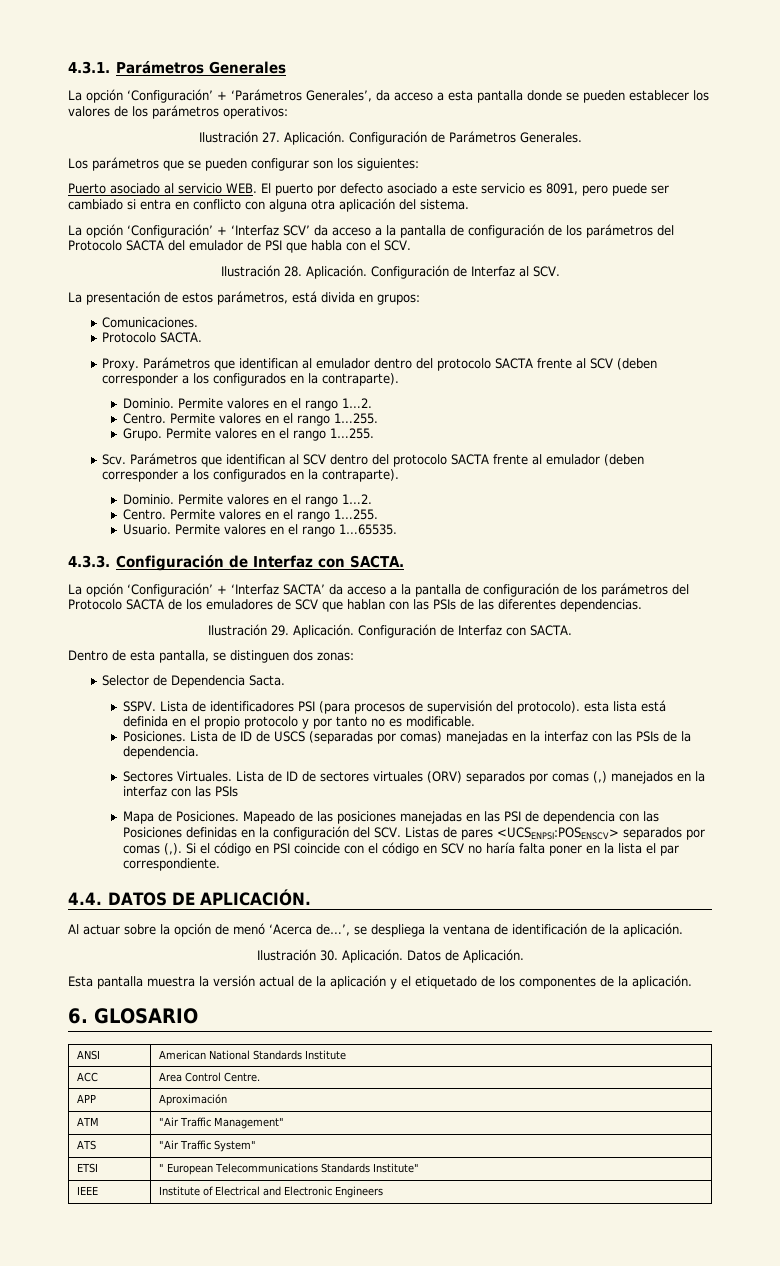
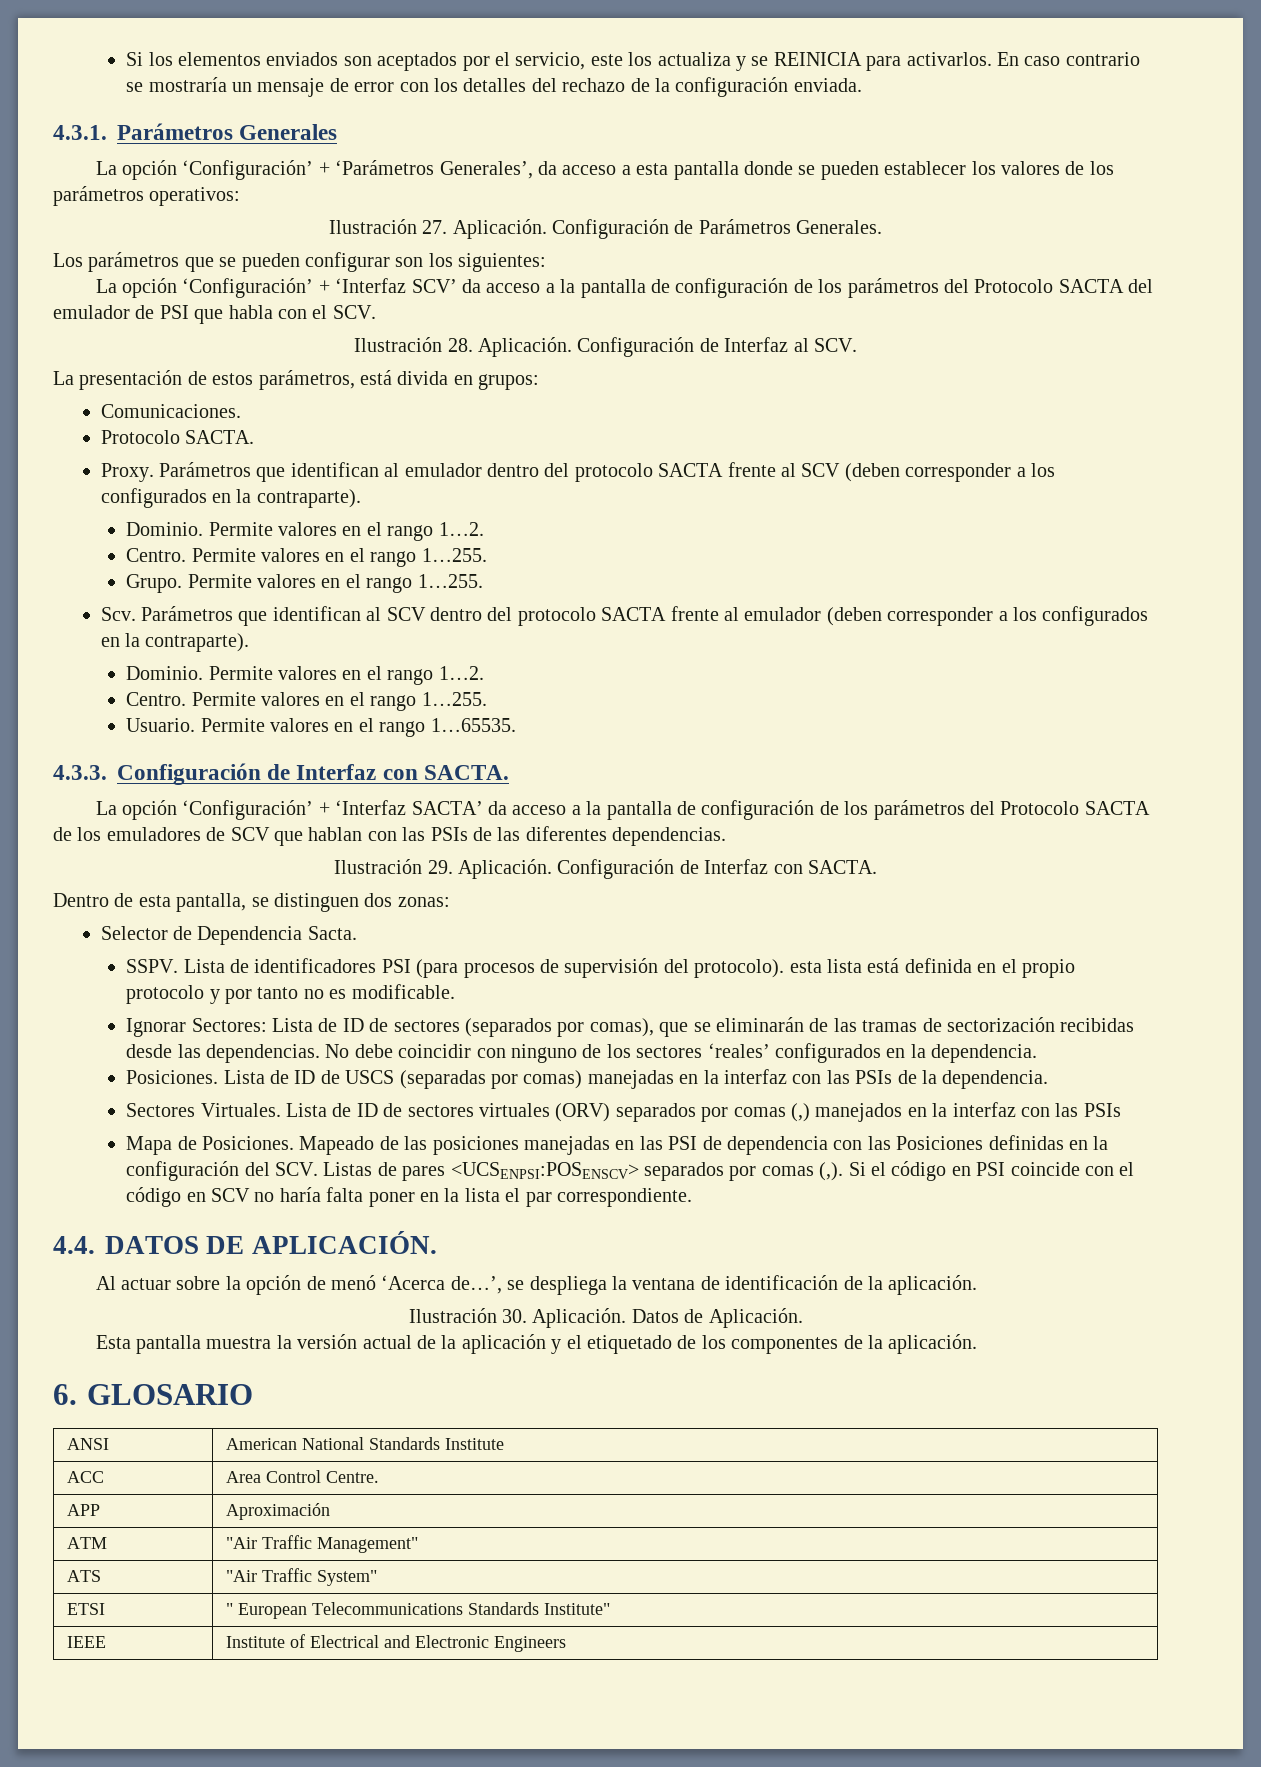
(68, 67) none -> [126,52,1140,71] [126,77,862,97] Si los elementos enviados son aceptados por el servicio, este los actualiza y se REINICIA para activarlos. En caso contrario se mostraría un mensaje de error con los detalles del rechazo de la configuración enviada. //
[68,183,669,196] [68,198,469,212] // Puerto asociado al servicio WEB. El puerto por defecto asociado a este servicio es 8091, pero puede ser cambiado si entra en conflicto con alguna otra aplicación del sistema. -> (547, 262) none
(475, 721) none -> [126,1017,1135,1037] [126,1043,1038,1063] // Ignorar Sectores: Lista de ID de sectores (separados por comas), que se eliminarán de las tramas de sectorización recibidas desde las dependencias. No debe coincidir con ninguno de los sectores ‘reales’ configurados en la dependencia.

